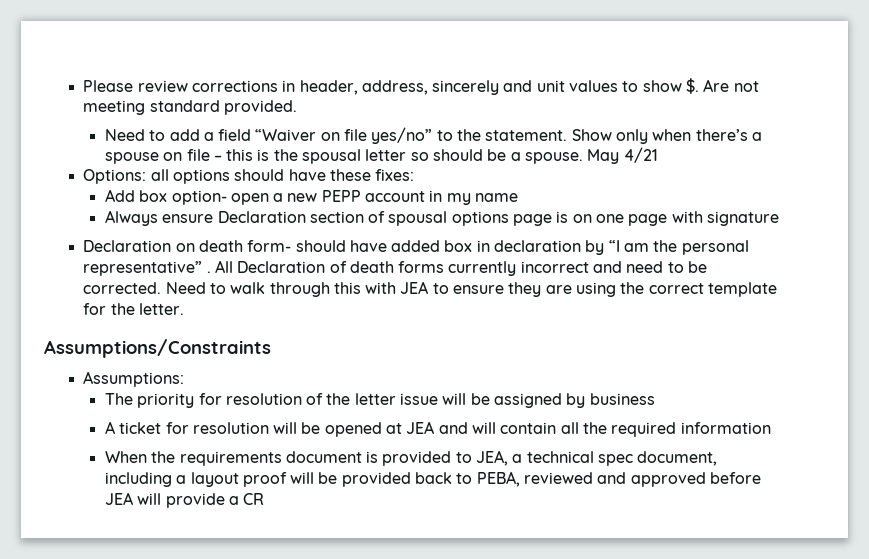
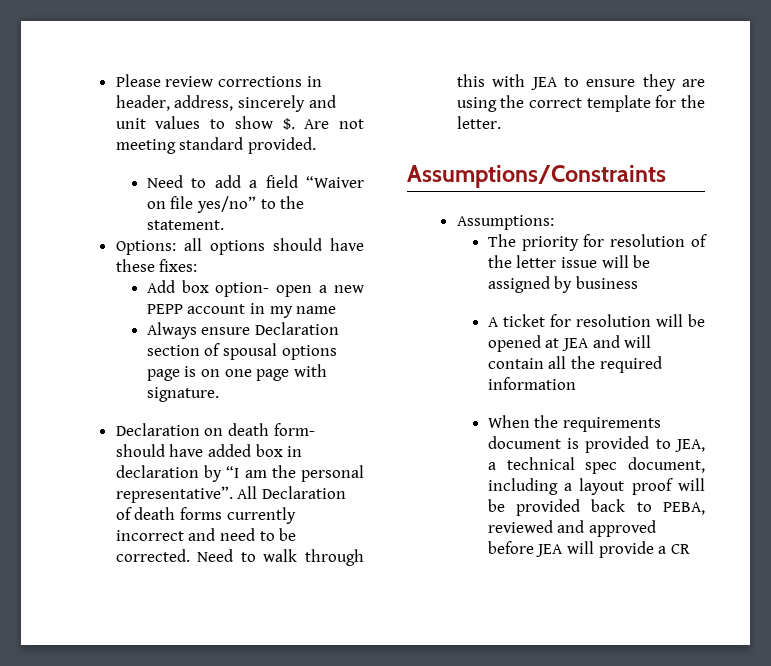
[571,129,763,144] [104,147,658,164] Show only when there’s a spouse on file – this is the spousal letter so should be a spouse. May 4/21 -> (224, 225) none
[707,211,780,226] signature -> [146,387,219,402] signature.
[83,261,211,276] representative” . -> [115,486,233,503] representative”.

